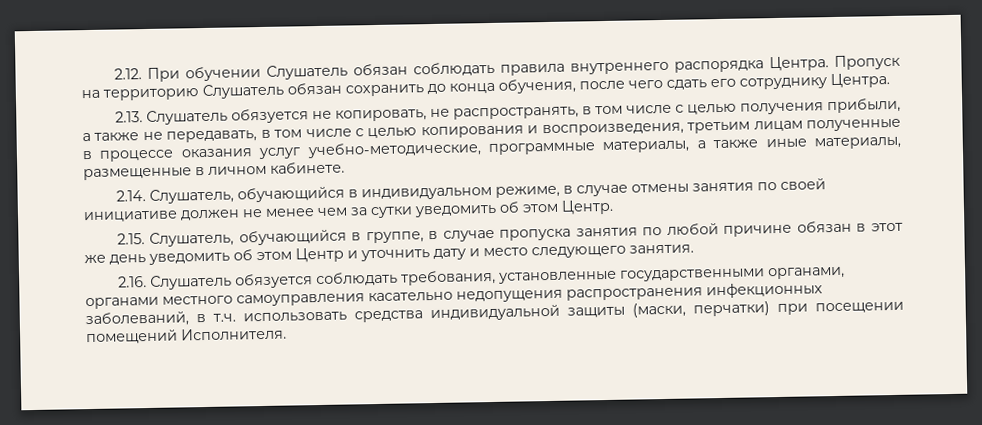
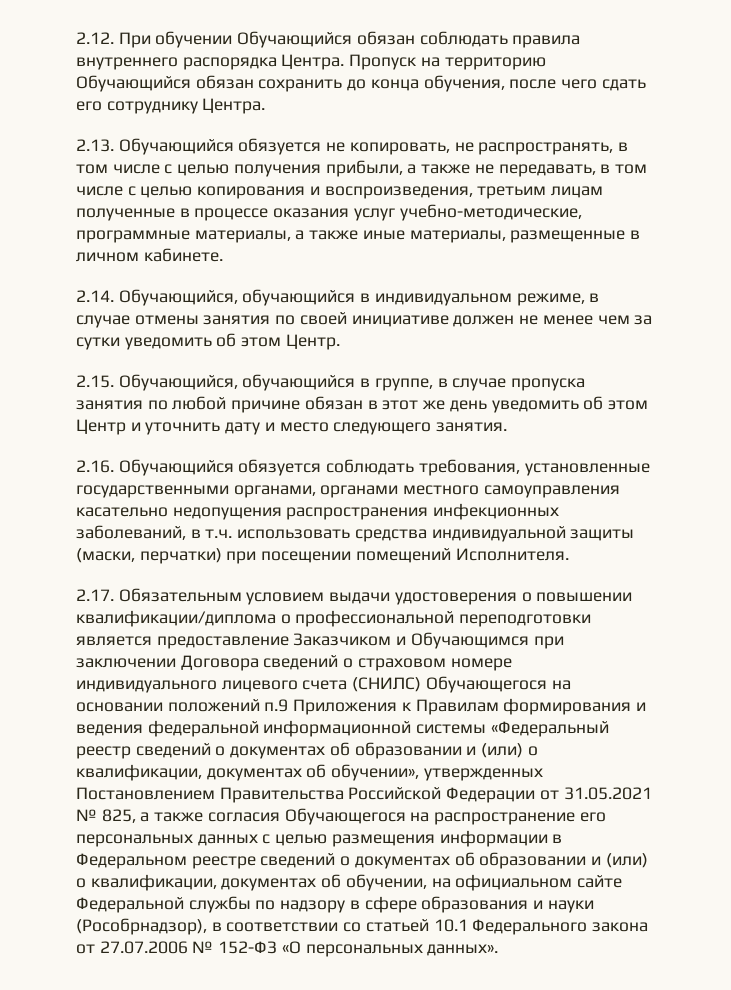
[265,64,348,80] Слушатель -> [237,31,353,48] Обучающийся
[202,83,284,100] Слушатель -> [76,75,191,92] Обучающийся
[145,109,228,126] Слушатель -> [118,138,234,155] Обучающийся
[148,188,234,204] Слушатель, -> [118,289,238,306] Обучающийся,
[149,231,235,247] Слушатель, -> [118,374,238,391] Обучающийся,
[149,274,232,290] Слушатель -> [118,459,234,476] Обучающийся
(287, 334) none -> [76,588,633,605] [76,610,592,627] [76,632,564,649] [76,655,512,671] [76,676,571,693] [76,698,647,715] [76,720,609,737] [76,742,538,759] [76,764,543,781] [76,787,652,803] [76,808,606,825] [76,830,563,847] [76,852,648,869] [76,874,623,891] [76,896,594,913] [76,918,649,935] [76,941,499,957] // 2.17. Обязательным условием выдачи удостоверения о повышении квалификации/диплома о профессиональной переподготовки является предоставление Заказчиком и Обучающимся при заключении Договора сведений о страховом номере индивидуального лицевого счета (СНИЛС) Обучающегося на основании положений п.9 Приложения к Правилам формирования и ведения федеральной информационной системы «Федеральный реестр сведений о документах об образовании и (или) о квалификации, документах об обучении», утвержденных Постановлением Правительства Российской Федерации от 31.05.2021 № 825, а также согласия Обучающегося на распространение его персональных данных с целью размещения информации в Федеральном реестре сведений о документах об образовании и (или) о квалификации, документах об обучении, на официальном сайте Федеральной службы по надзору в сфере образования и науки (Рособрнадзор), в соответствии со статьей 10.1 Федерального закона от 27.07.2006 № 152-ФЗ «О персональных данных».

